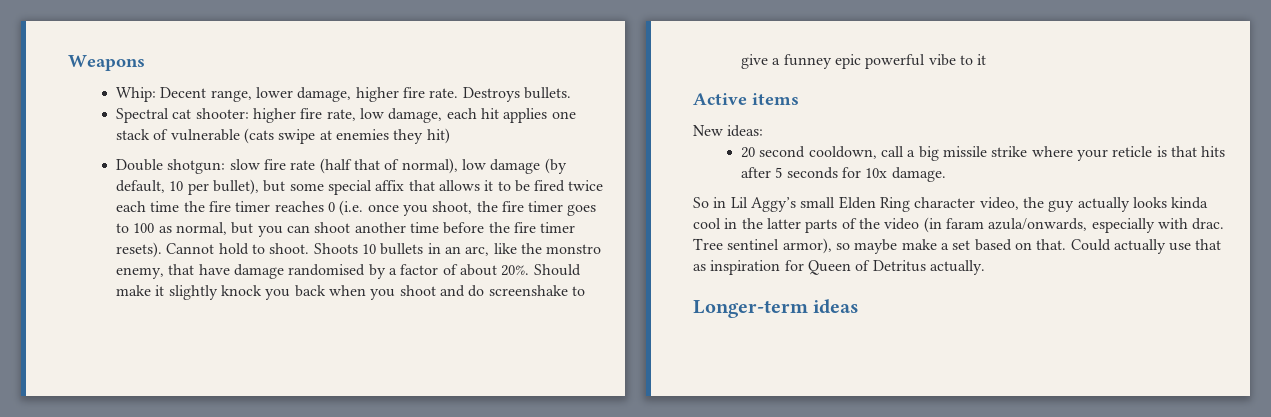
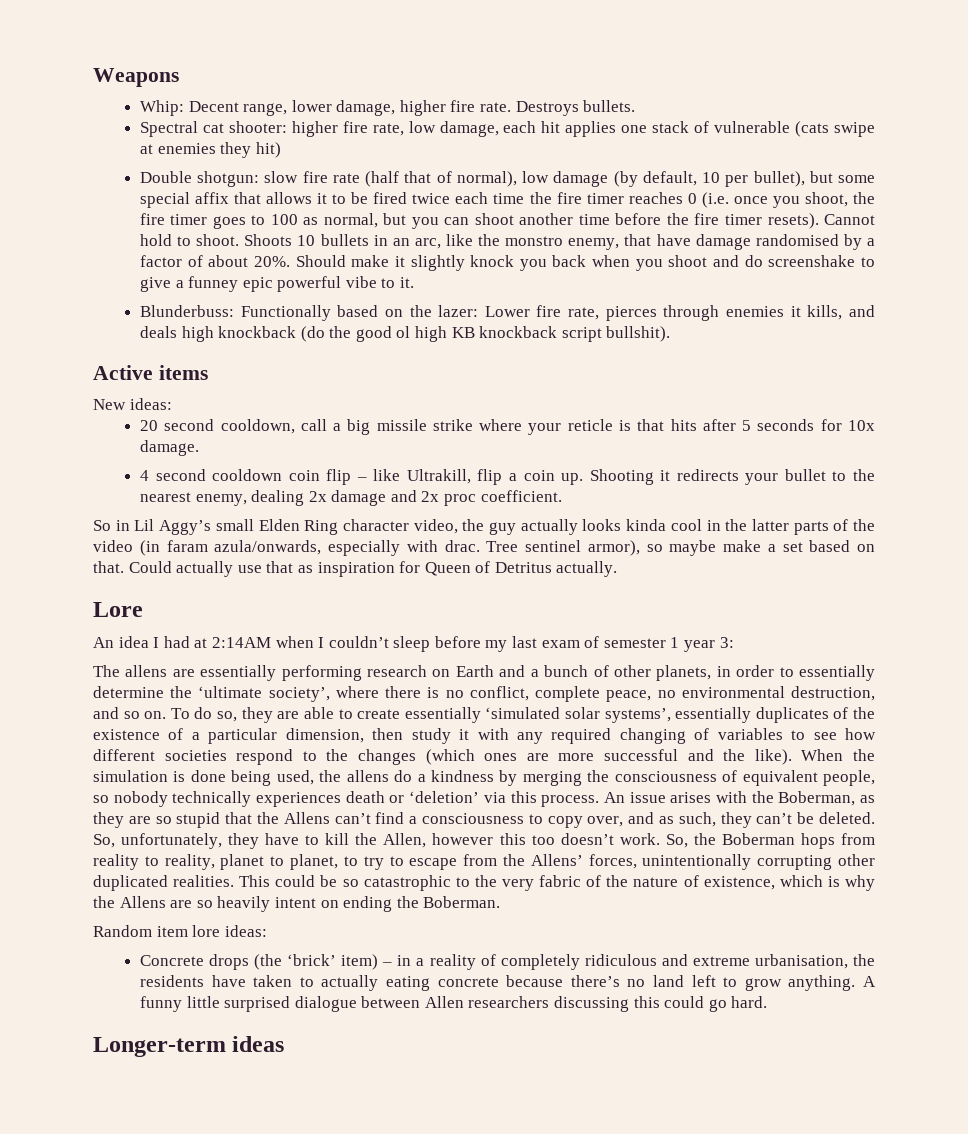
[977,54,987,65] it -> [400,277,415,288] [139,305,876,321] [139,326,671,342] it. // Blunderbuss: Functionally based on the lazer: Lower fire rate, pierces through enemies it kills, and deals high knockback (do the good ol high KB knockback script bullshit).
(946, 174) none -> [139,469,876,485] [139,490,562,506] // 4 second cooldown coin flip – like Ultrakill, flip a coin up. Shooting it redirects your bullet to the nearest enemy, dealing 2x damage and 2x proc coefficient.
(985, 267) none -> [93,602,143,617] [93,636,734,652] [93,665,875,681] [93,686,875,702] [93,707,875,723] [93,728,876,744] [93,749,876,765] [93,770,875,786] [93,791,875,807] [93,812,875,828] [93,833,875,849] [93,854,875,870] [93,875,875,891] [93,896,501,912] [93,925,267,937] [139,954,875,970] [139,975,877,991] [139,996,768,1012] // Lore // An idea I had at 2:14AM when I couldn’t sleep before my last exam of semester 1 year 3: // The allens are essentially performing research on Earth and a bunch of other planets, in order to essentially determine the ‘ultimate society’, where there is no conflict, complete peace, no environmental destruction, and so on. To do so, they are able to create essentially ‘simulated solar systems’, essentially duplicates of the existence of a particular dimension, then study it with any required changing of variables to see how different societies respond to the changes (which ones are more successful and the like). When the simulation is done being used, the allens do a kindness by merging the consciousness of equivalent people, so nobody technically experiences death or ‘deletion’ via this process. An issue arises with the Boberman, as they are so stupid that the Allens can’t find a consciousness to copy over, and as such, they can’t be deleted. So, unfortunately, they have to kill the Allen, however this too doesn’t work. So, the Boberman hops from reality to reality, planet to planet, to try to escape from the Allens’ forces, unintentionally corrupting other duplicated realities. This could be so catastrophic to the very fabric of the nature of existence, which is why the Allens are so heavily intent on ending the Boberman. // Random item lore ideas: // Concrete drops (the ‘brick’ item) – in a reality of completely ridiculous and extreme urbanisation, the residents have taken to actually eating concrete because there’s no land left to grow anything. A funny little surprised dialogue between Allen researchers discussing this could go hard.

